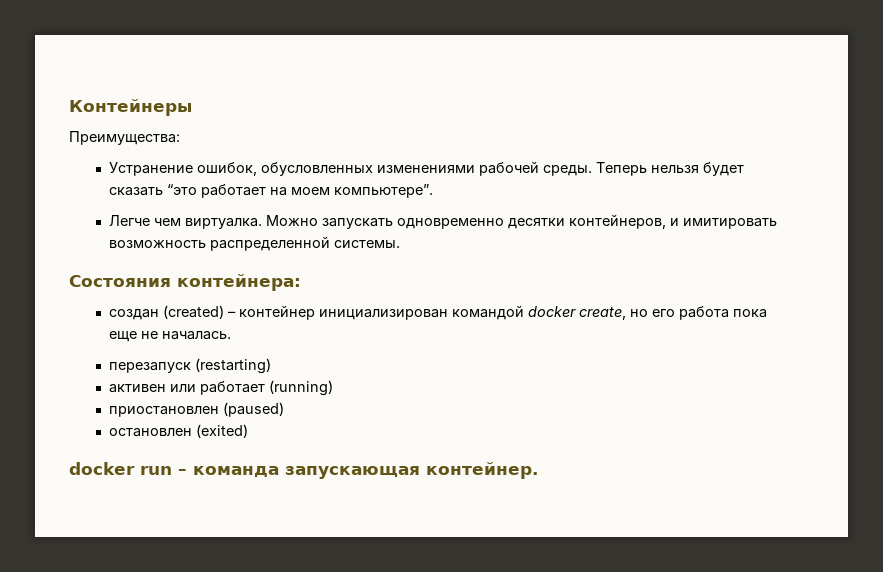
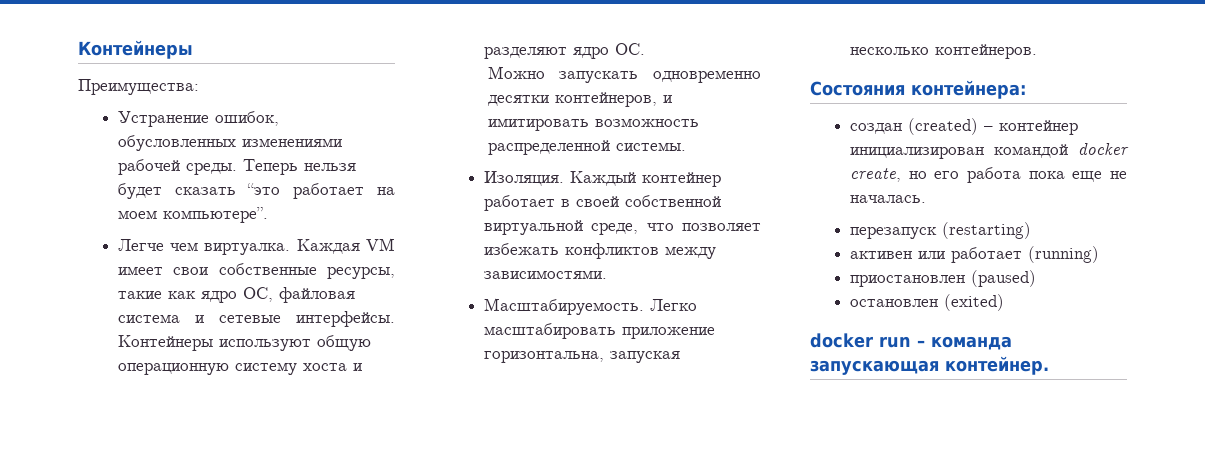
(262, 223) none -> [296,238,395,254] [117,263,395,279] [117,287,355,303] [117,311,395,327] [117,335,371,351] [117,362,362,375] [483,43,645,59] Каждая VM имеет свои собственные ресурсы, такие как ядро ОС, файловая система и сетевые интерфейсы. Контейнеры используют общую операционную систему хоста и разделяют ядро ОС. //
(400, 244) none -> [483,171,721,187] [483,195,721,211] [483,220,761,235] [483,243,716,259] [483,270,607,279] [483,298,697,315] [483,323,715,339] [483,351,680,363] [849,44,1037,59] // Изоляция. Каждый контейнер работает в своей собственной виртуальной среде, что позволяет избежать конфликтов между зависимостями. // Масштабируемость. Легко масштабировать приложение горизонтальна, запуская несколько контейнеров.

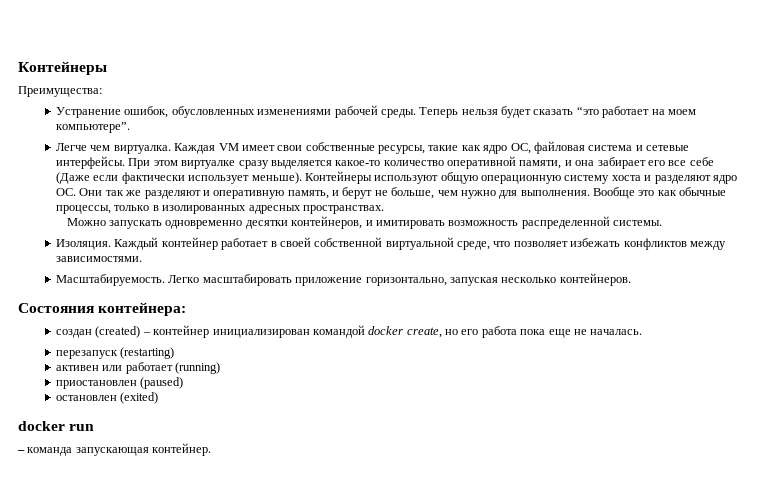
(395, 319) none -> [128,156,714,169] [56,172,302,184] При этом виртуалке сразу выделяется какое-то количество оперативной памяти, и она забирает его все себе (Даже если фактически использует меньше).
(645, 49) none -> [79,187,727,199] [56,205,384,214] Они так же разделяют и оперативную память, и берут не больше, чем нужно для выполнения. Вообще это как обычные процессы, только в изолированных адресных пространствах.
[483,351,604,363] горизонтальна, -> [365,277,447,286] горизонтально,
(911, 342) none -> (95, 427) //

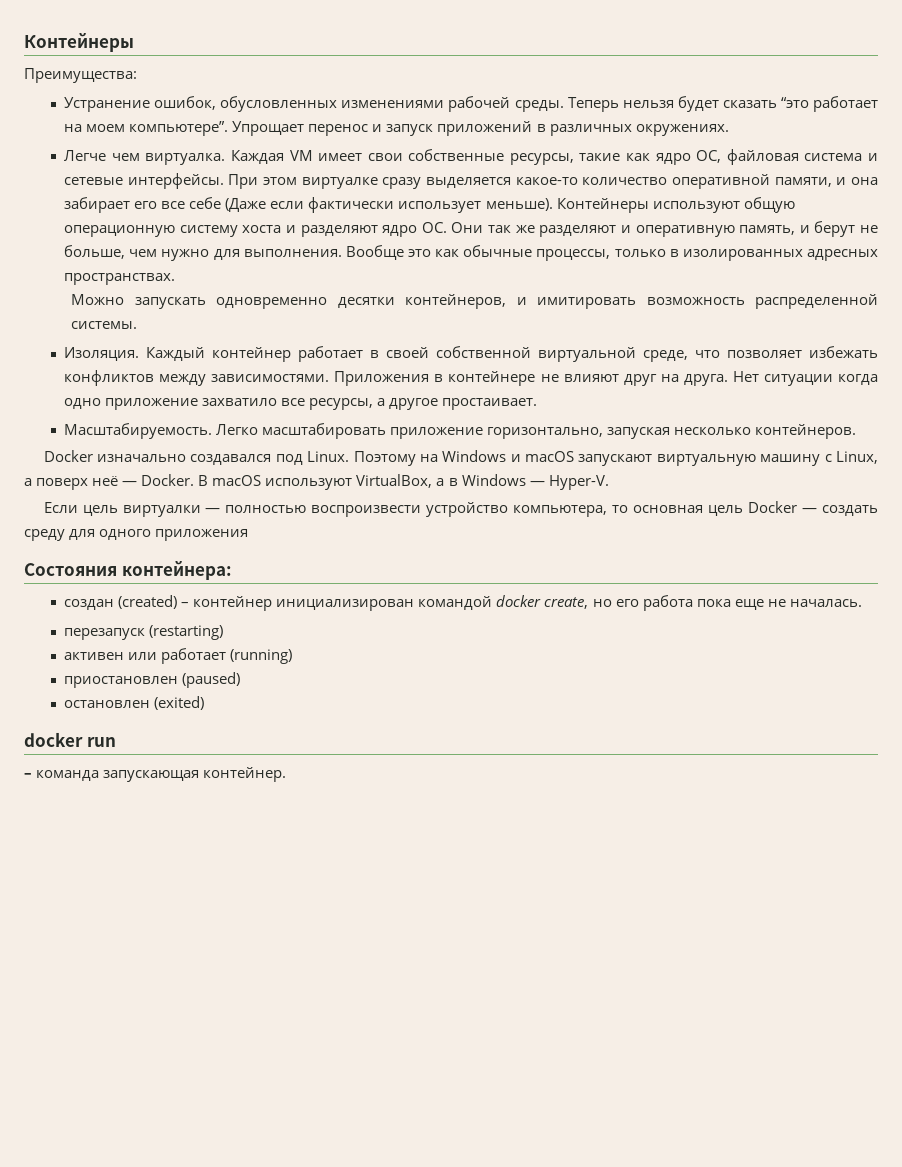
(131, 127) none -> [232,121,729,136] Упрощает перенос и запуск приложений в различных окружениях.
(143, 259) none -> [334,371,879,386] [64,398,538,410] Приложения в контейнере не влияют друг на друга. Нет ситуации когда одно приложение захватило все ресурсы, а другое простаивает.
(631, 279) none -> [43,450,879,466] [24,474,609,490] [43,501,879,517] [24,529,249,541] // Docker изначально создавался под Linux. Поэтому на Windows и macOS запускают виртуальную машину с Linux, а поверх неё — Docker. В macOS используют VirtualBox, а в Windows — Hyper-V. // Если цель виртуалки — полностью воспроизвести устройство компьютера, то основная цель Docker — создать среду для одного приложения

